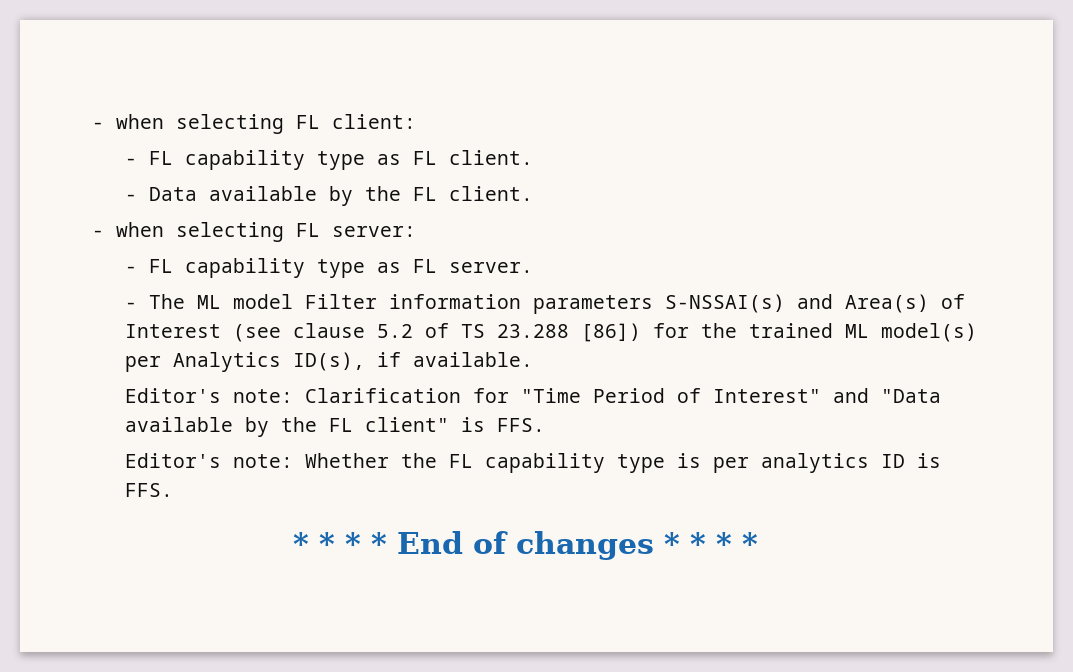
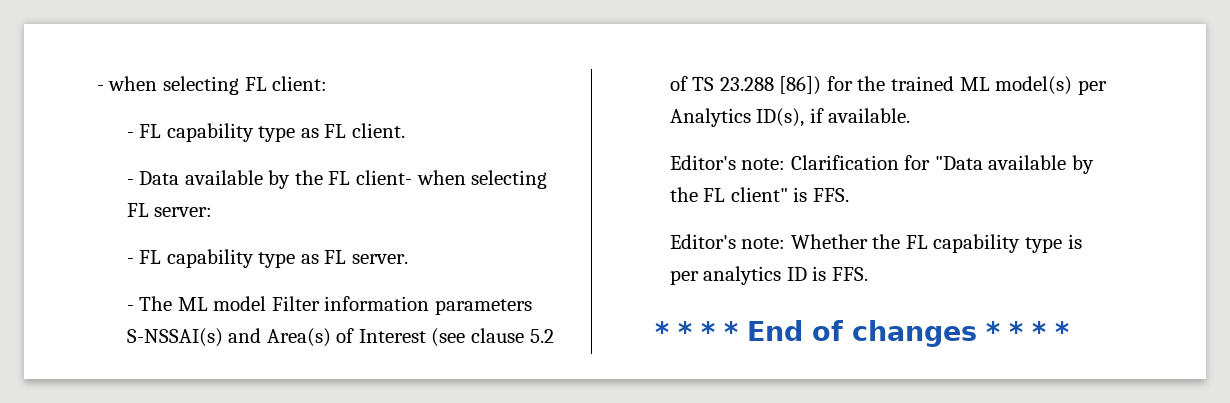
[448,186,533,201] [92,230,105,237] client. // - -> [355,170,412,185] client-
[520,388,869,403] "Time Period of Interest" and -> (931, 162) none

